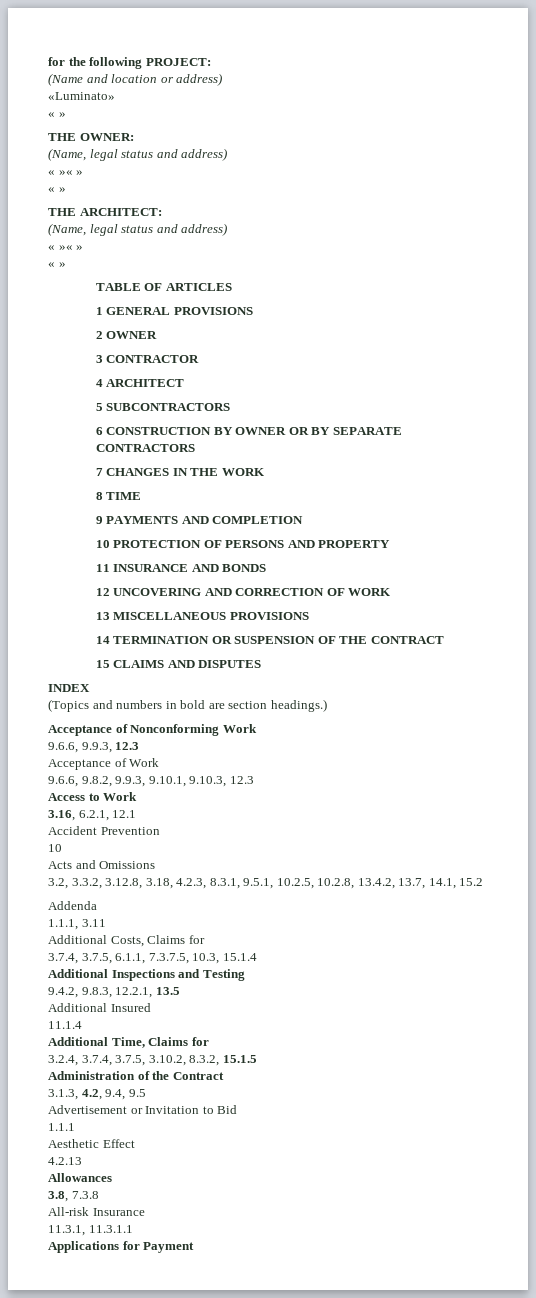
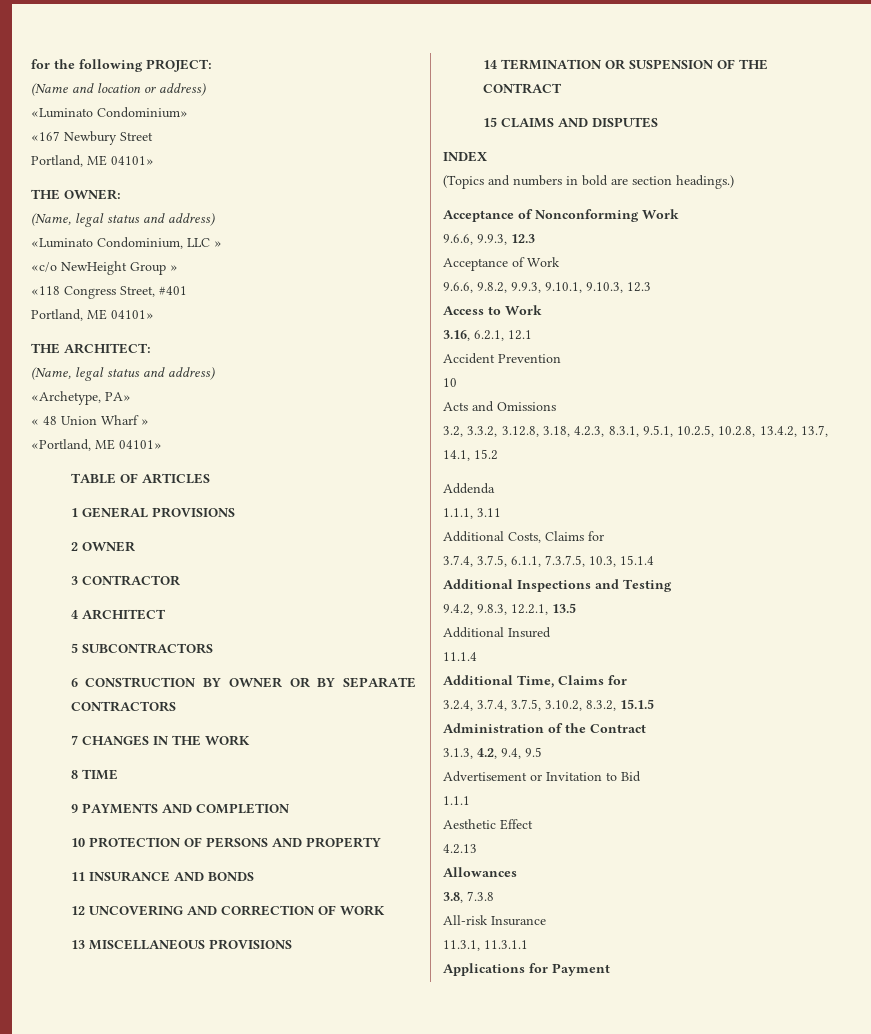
[48,92,115,100] [48,112,66,117] «Luminato» // « » -> [31,107,188,118] [31,131,153,145] [31,155,154,167] «Luminato Condominium» // «167 Newbury Street // Portland, ME 04101»
[48,170,84,175] [48,187,66,192] « »« » // « » -> [31,237,222,249] [31,261,178,275] [31,286,187,299] [31,309,154,321] «Luminato Condominium, LLC » // «c/o NewHeight Group » // «118 Congress Street, #401 // Portland, ME 04101»
[48,245,84,250] [48,262,66,267] // « »« » // « » -> [31,391,131,405] [31,415,149,425] [31,439,162,451] // «Archetype, PA» // « 48 Union Wharf » // «Portland, ME 04101»

